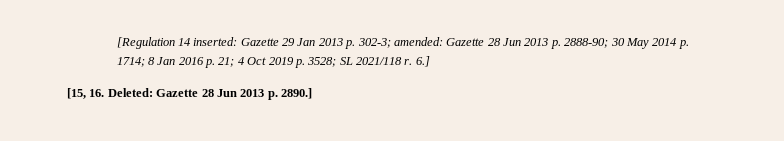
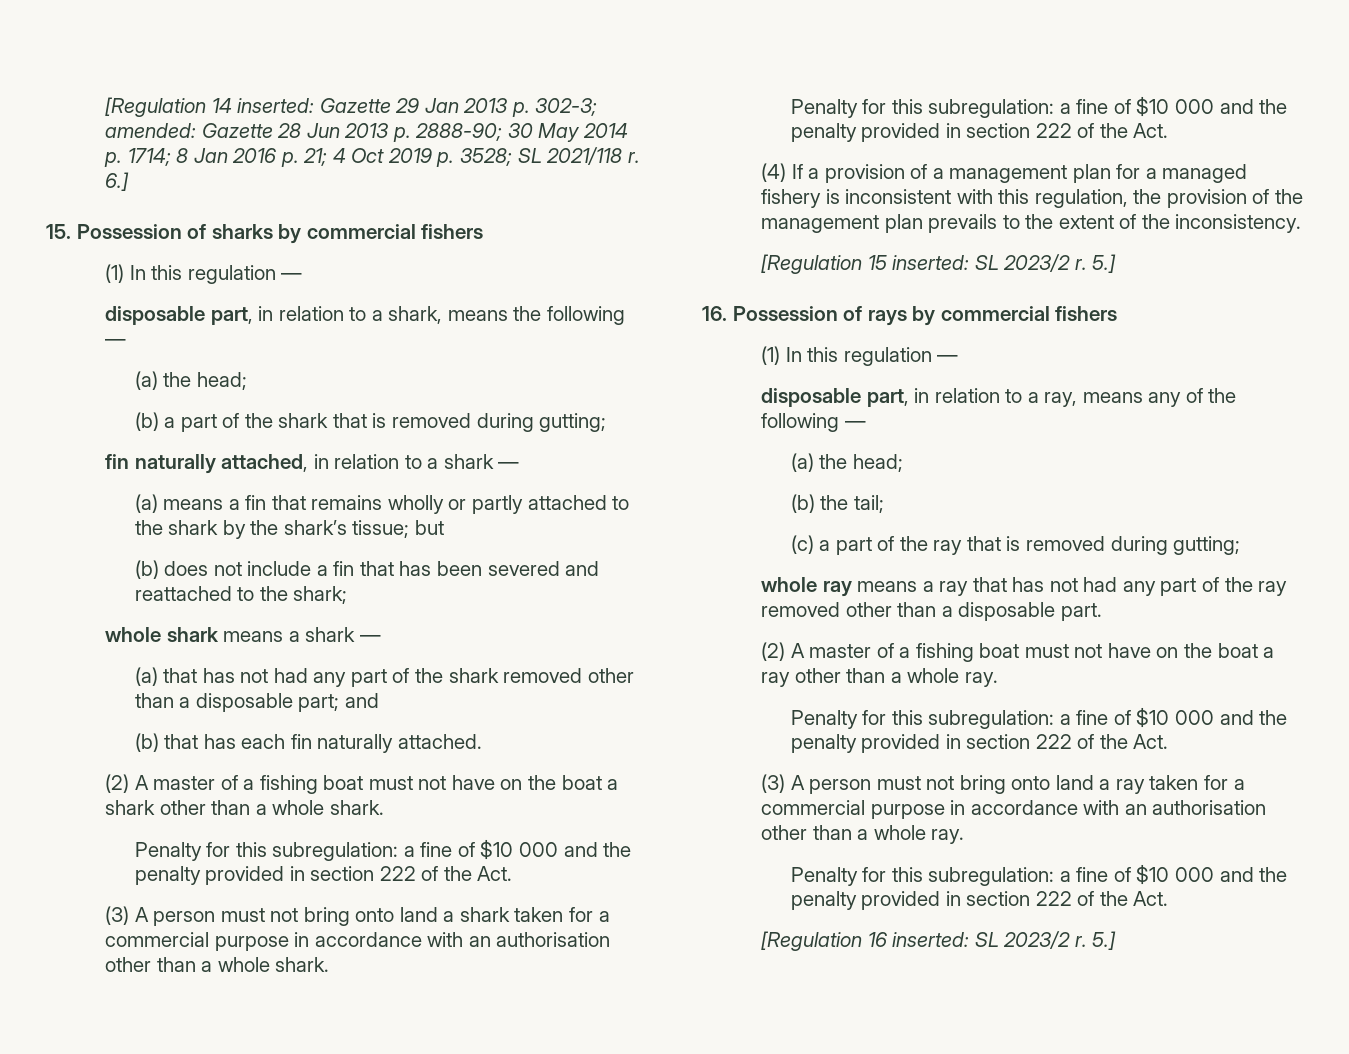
[67,88,312,100] [15, 16. Deleted: Gazette 28 Jun 2013 p. 2890.] -> [46,224,484,244] [105,264,303,284] [105,306,625,325] [105,339,127,346] [134,371,247,390] [134,412,607,432] [105,454,520,474] [134,494,630,514] [134,520,444,539] [134,560,600,579] [134,586,348,604] [105,627,381,642] [134,667,634,687] [134,693,379,712] [134,733,482,753] [105,774,619,794] [105,800,384,815] [134,839,632,861] [134,866,513,885] [105,906,610,926] [105,932,611,951] [105,957,330,972] [790,96,1288,118] [790,123,1169,142] [761,163,1248,183] [761,189,1303,208] [761,214,1302,233] [761,254,1117,274] [702,306,1118,326] [761,346,959,366] [761,388,1237,407] [761,413,866,432] [790,453,903,472] [790,494,884,513] [790,535,1241,555] [761,577,1288,597] [761,602,1102,621] [761,642,1275,662] [761,668,998,687] [790,707,1288,729] [790,734,1169,753] [761,774,1245,794] [761,800,1267,819] [761,825,965,844] [790,864,1288,886] [790,891,1169,910] [761,931,1117,951] 15. Possession of sharks by commercial fishers // (1) In this regulation — // disposable part, in relation to a shark, means the following — // (a) the head; // (b) a part of the shark that is removed during gutting; // fin naturally attached, in relation to a shark — // (a) means a fin that remains wholly or partly attached to the shark by the shark’s tissue; but // (b) does not include a fin that has been severed and reattached to the shark; // whole shark means a shark — // (a) that has not had any part of the shark removed other than a disposable part; and // (b) that has each fin naturally attached. // (2) A master of a fishing boat must not have on the boat a shark other than a whole shark. // Penalty for this subregulation: a fine of $10 000 and the penalty provided in section 222 of the Act. // (3) A person must not bring onto land a shark taken for a commercial purpose in accordance with an authorisation other than a whole shark. // Penalty for this subregulation: a fine of $10 000 and the penalty provided in section 222 of the Act. // (4) If a provision of a management plan for a managed fishery is inconsistent with this regulation, the provision of the management plan prevails to the extent of the inconsistency. // [Regulation 15 inserted: SL 2023/2 r. 5.] // 16. Possession of rays by commercial fishers // (1) In this regulation — // disposable part, in relation to a ray, means any of the following — // (a) the head; // (b) the tail; // (c) a part of the ray that is removed during gutting; // whole ray means a ray that has not had any part of the ray removed other than a disposable part. // (2) A master of a fishing boat must not have on the boat a ray other than a whole ray. // Penalty for this subregulation: a fine of $10 000 and the penalty provided in section 222 of the Act. // (3) A person must not bring onto land a ray taken for a commercial purpose in accordance with an authorisation other than a whole ray. // Penalty for this subregulation: a fine of $10 000 and the penalty provided in section 222 of the Act. // [Regulation 16 inserted: SL 2023/2 r. 5.]

